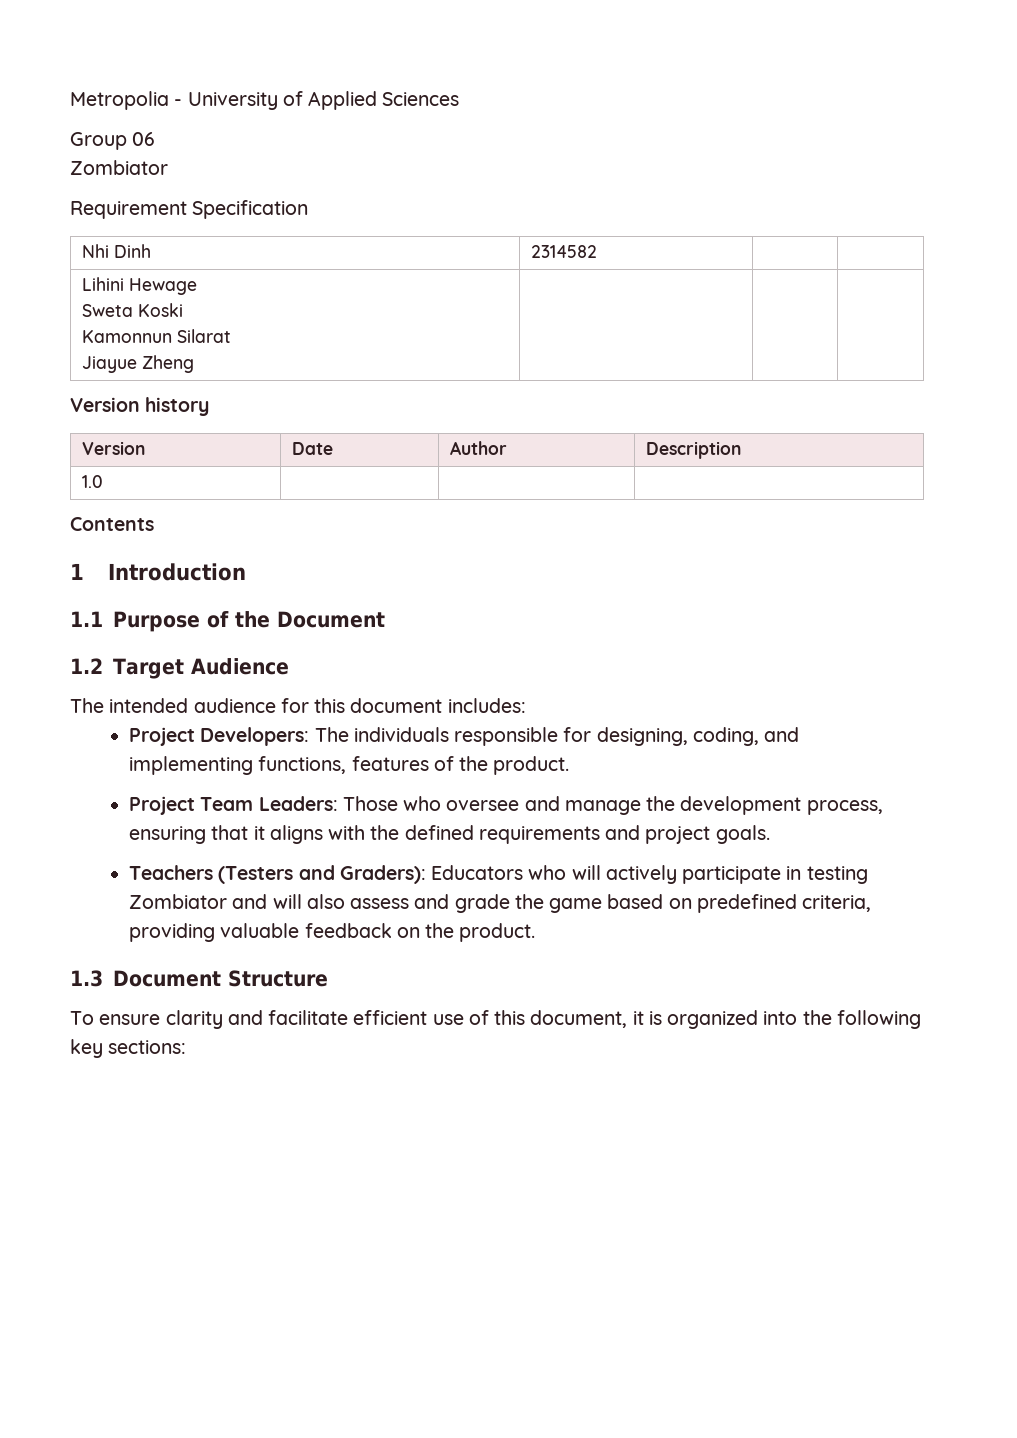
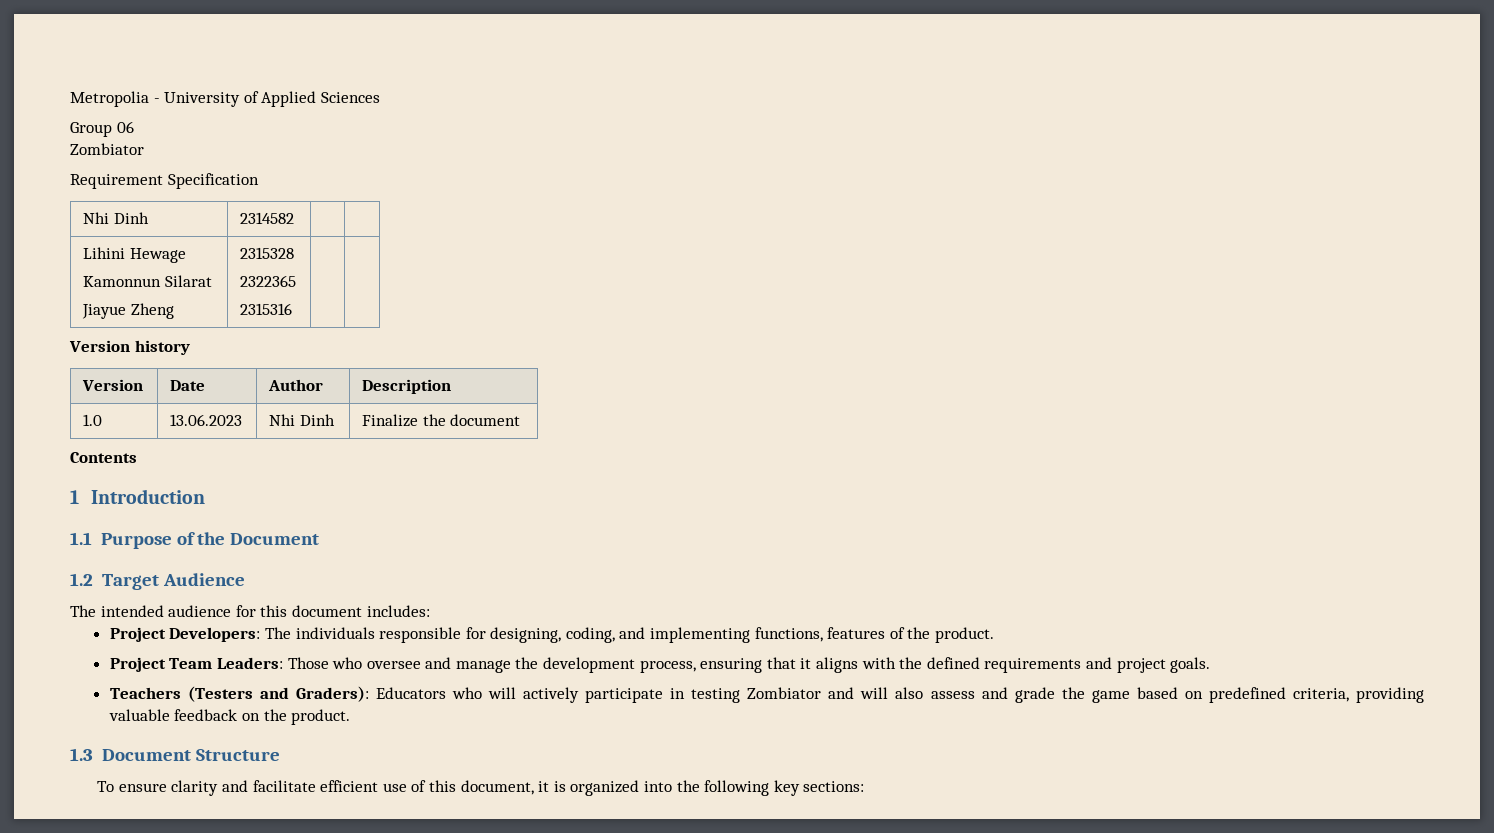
[81,303,183,317] // Sweta Koski -> (186, 255) none
(194, 364) none -> [240,247,295,259] [240,275,297,287] [240,303,293,315] 2315328 // 2322365 // 2315316
(103, 481) | | -> [170,414,243,426] [269,414,335,426] [362,414,521,427] 13.06.2023 | Nhi Dinh | Finalize the document

